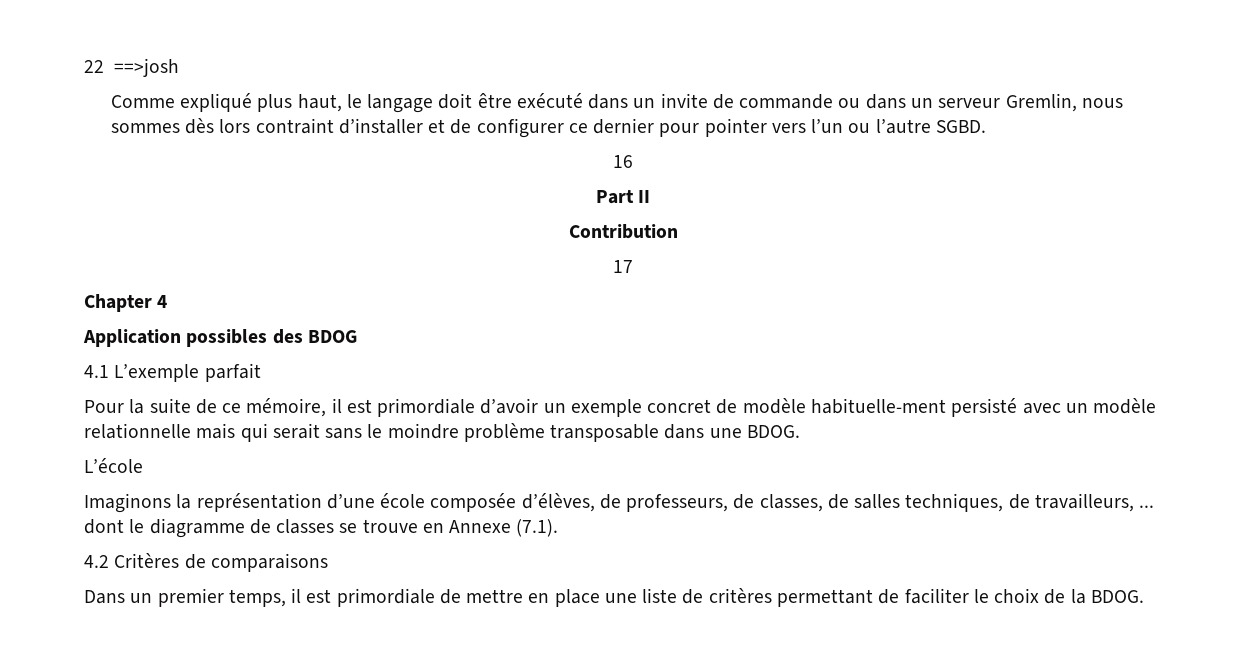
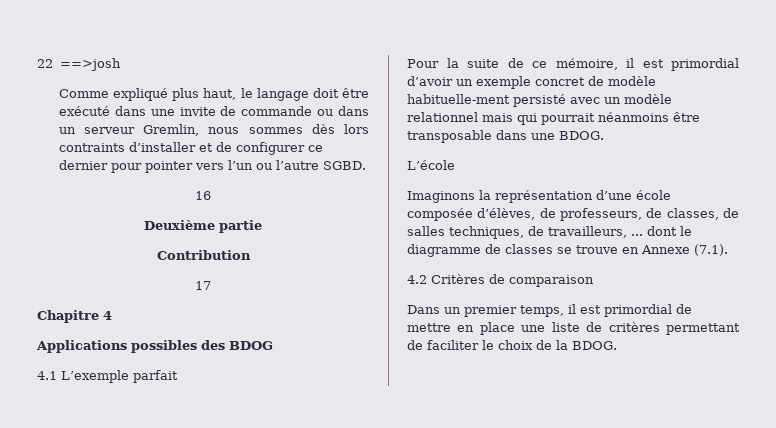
[633,98,656,108] un -> [150,109,175,116] une
[255,118,334,134] contraint -> [58,143,125,152] contraints
[595,190,651,204] Part II -> [144,220,262,233] Deuxième partie
[84,294,152,312] Chapter -> [37,310,99,323] Chapitre
[83,329,181,347] Application -> [36,340,127,353] Applications
[377,398,476,417] primordiale -> [671,58,739,71] primordial
[84,423,191,439] relationnelle -> [407,112,478,122] relationnel
[272,423,545,442] serait sans le moindre problème -> [541,112,700,125] pourrait néanmoins être
[210,553,328,572] comparaisons -> [509,275,594,287] comparaison
[336,588,435,607] primordiale -> [604,304,672,317] primordial

